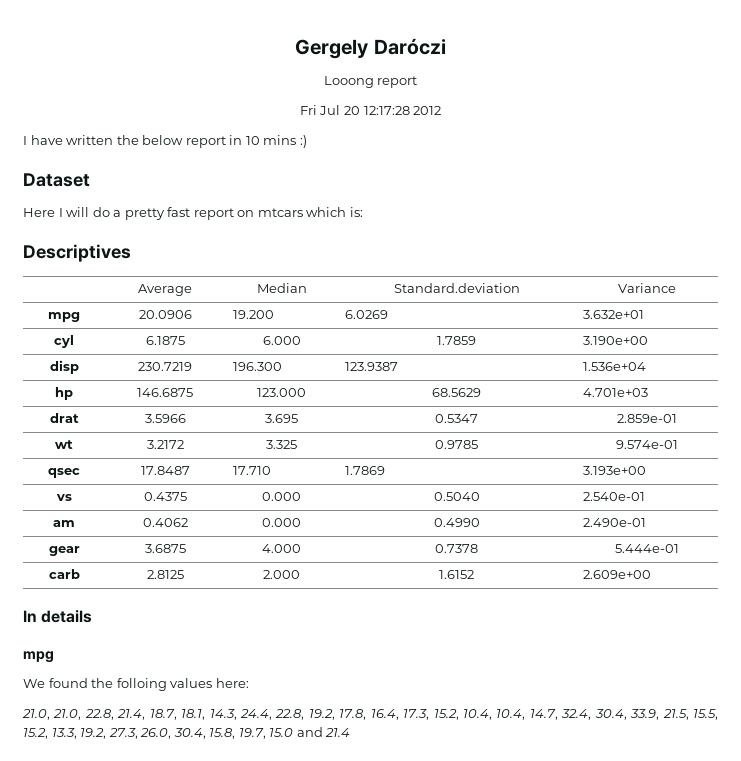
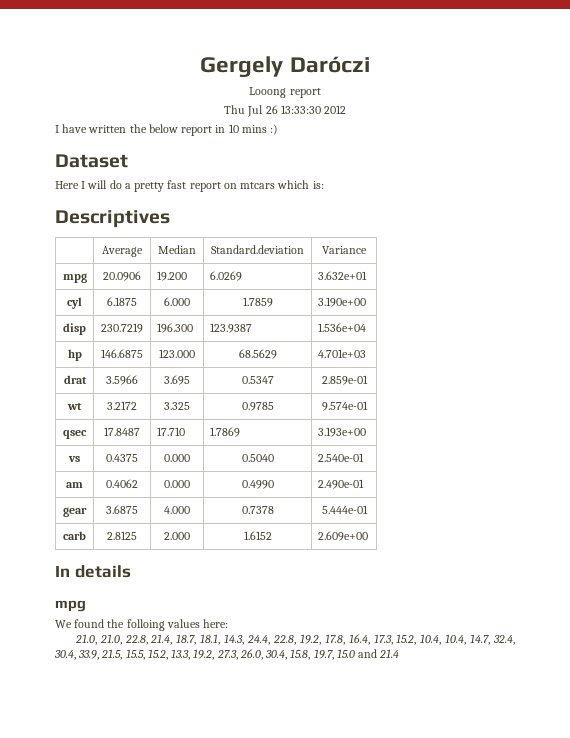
[299,105,410,115] Fri Jul 20 12:17:28 -> [224,105,321,117] Thu Jul 26 13:33:30

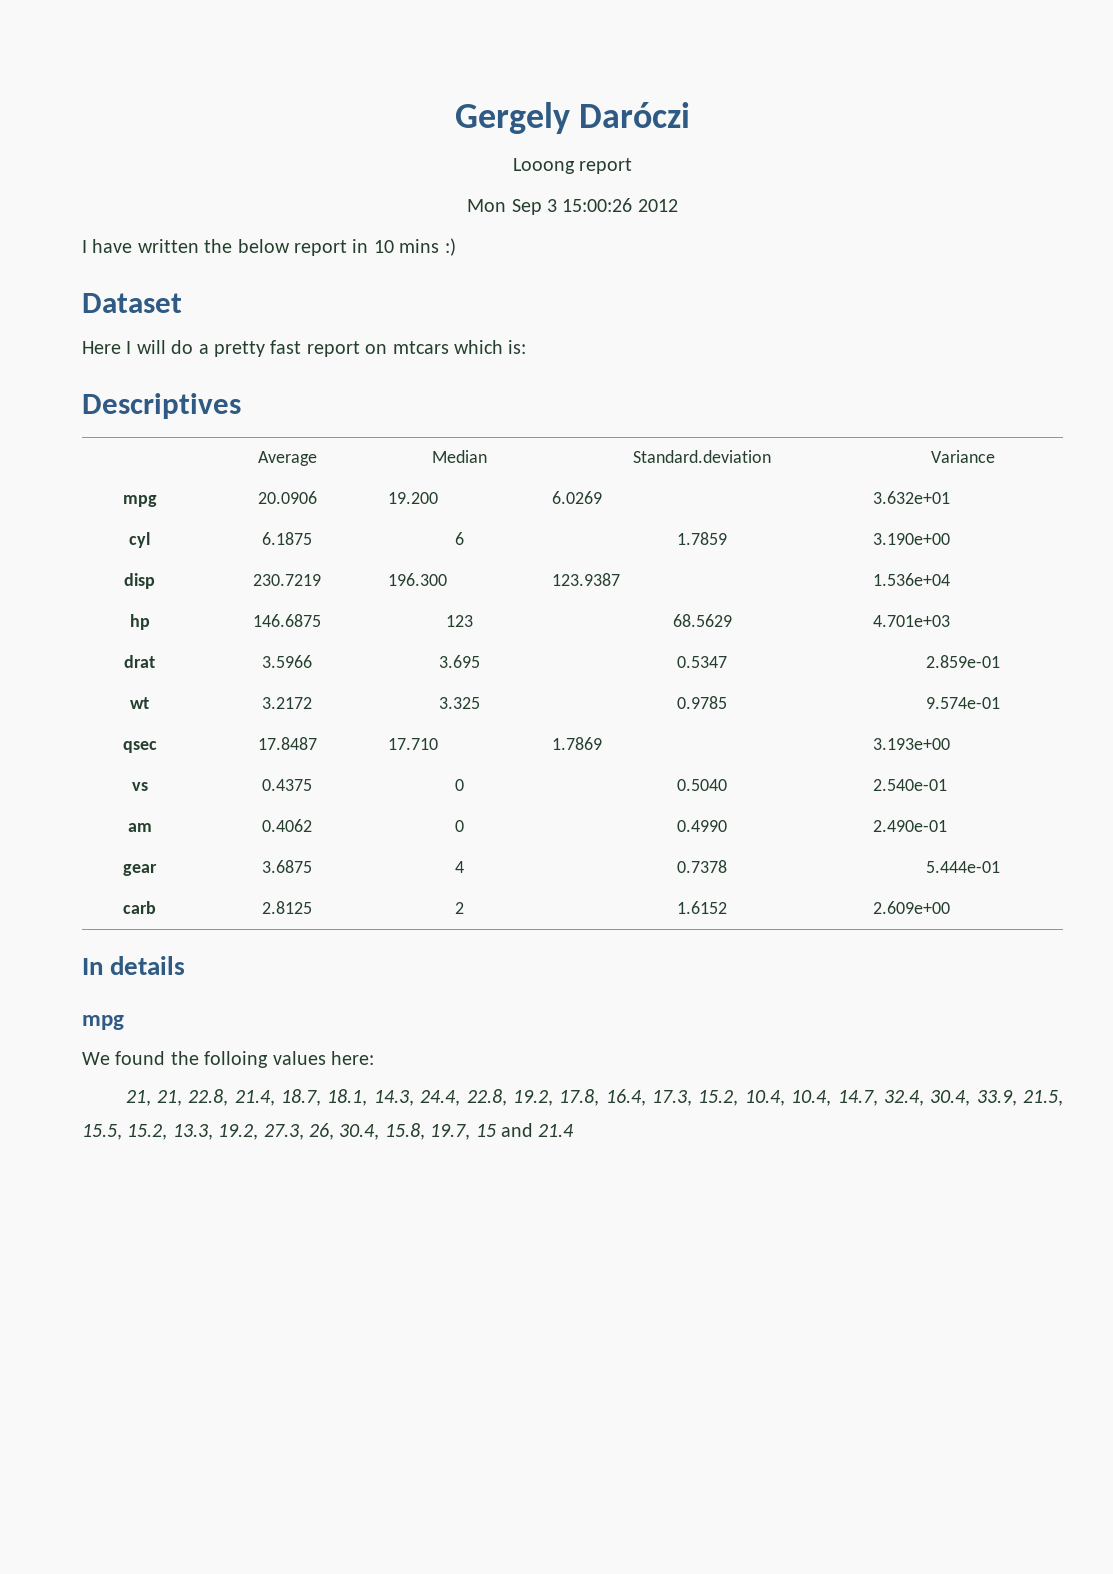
[224,105,321,117] Thu Jul 26 13:33:30 -> [467,198,633,215] Mon Sep 3 15:00:26
[164,297,190,306] 6.000 -> [455,532,464,545] 6
[159,349,195,358] 123.000 -> [446,615,473,627] 123
[164,454,190,462] 0.000 -> [455,779,464,791] 0
[164,480,190,488] 0.000 -> [455,820,464,832] 0
[164,506,190,514] 4.000 -> [455,861,464,873] 4
[164,532,190,540] 2.000 -> [455,902,464,914] 2
[74,634,122,645] 21.0, 21.0, -> [125,1090,182,1106] 21, 21,
[239,649,263,660] 26.0, -> [309,1123,334,1140] 26,
[336,649,355,658] 15.0 -> [475,1124,496,1137] 15

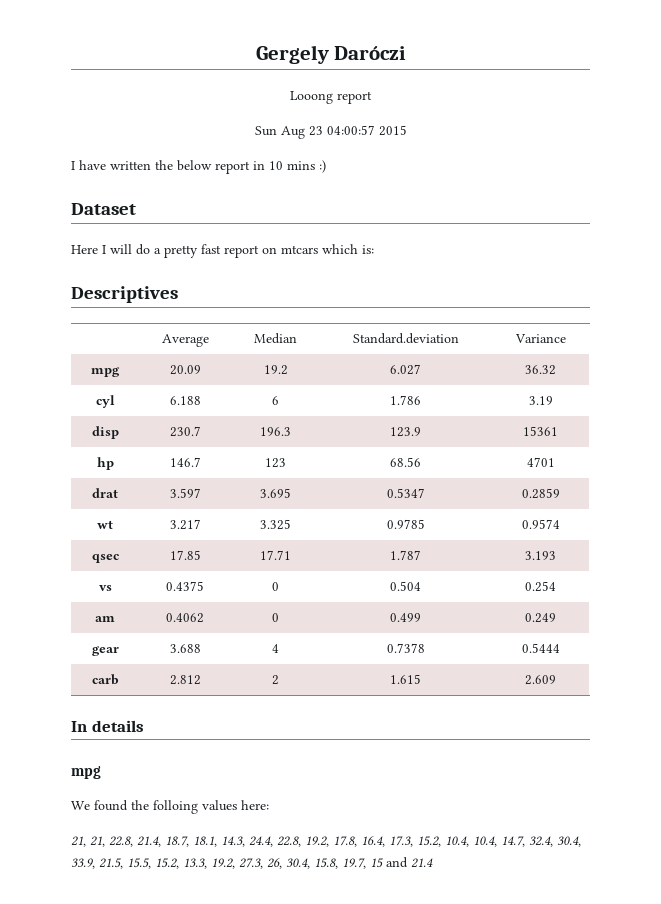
[467,198,678,215] Mon Sep 3 15:00:26 2012 -> [254,125,407,139] Sun Aug 23 04:00:57 2015
[257,491,317,504] [388,492,439,504] [552,491,603,504] [873,491,951,504] 20.0906 | 19.200 | 6.0269 | 3.632e+01 -> [169,365,201,375] [263,365,288,375] [390,364,422,375] [525,365,556,375] 20.09 | 19.2 | 6.027 | 36.32
[262,532,312,545] 6.1875 -> [169,396,201,405] 6.188
[677,532,728,545] [873,533,951,545] 1.7859 | 3.190e+00 -> [390,395,422,405] [528,396,553,405] 1.786 | 3.19
[253,574,321,586] [388,573,448,586] [552,573,621,586] [873,573,951,586] 230.7219 | 196.300 | 123.9387 | 1.536e+04 -> [169,426,201,437] [260,427,291,436] [390,427,422,437] [523,426,558,436] 230.7 | 196.3 | 123.9 | 15361
[253,614,321,627] 146.6875 -> [169,457,201,467] 146.7
[672,614,732,627] [873,615,951,627] 68.5629 | 4.701e+03 -> [390,457,422,467] [526,457,555,467] 68.56 | 4701
[262,655,312,668] 3.5966 -> [169,488,201,498] 3.597
[925,655,1000,668] 2.859e-01 -> [521,488,560,499] 0.2859
[262,697,312,709] 3.2172 -> [169,519,201,530] 3.217
[925,697,1000,709] 9.574e-01 -> [521,519,560,529] 0.9574
[257,737,317,750] [388,738,439,750] [552,737,603,750] [873,738,951,750] 17.8487 | 17.710 | 1.7869 | 3.193e+00 -> [169,550,201,560] [260,550,291,560] [390,550,422,560] [525,551,556,560] 17.85 | 17.71 | 1.787 | 3.193
[677,779,728,791] [873,779,948,791] 0.5040 | 2.540e-01 -> [390,581,422,591] [525,581,556,592] 0.504 | 0.254
[677,820,728,832] [873,820,948,832] 0.4990 | 2.490e-01 -> [390,613,422,622] [525,613,556,623] 0.499 | 0.249
[262,860,312,873] 3.6875 -> [169,644,201,653] 3.688
[925,861,1000,873] 5.444e-01 -> [521,643,560,653] 0.5444
[262,901,312,914] 2.8125 -> [169,675,201,685] 2.812
[677,901,728,914] [873,901,951,914] 1.6152 | 2.609e+00 -> [390,674,422,684] [525,675,556,685] 1.615 | 2.609

